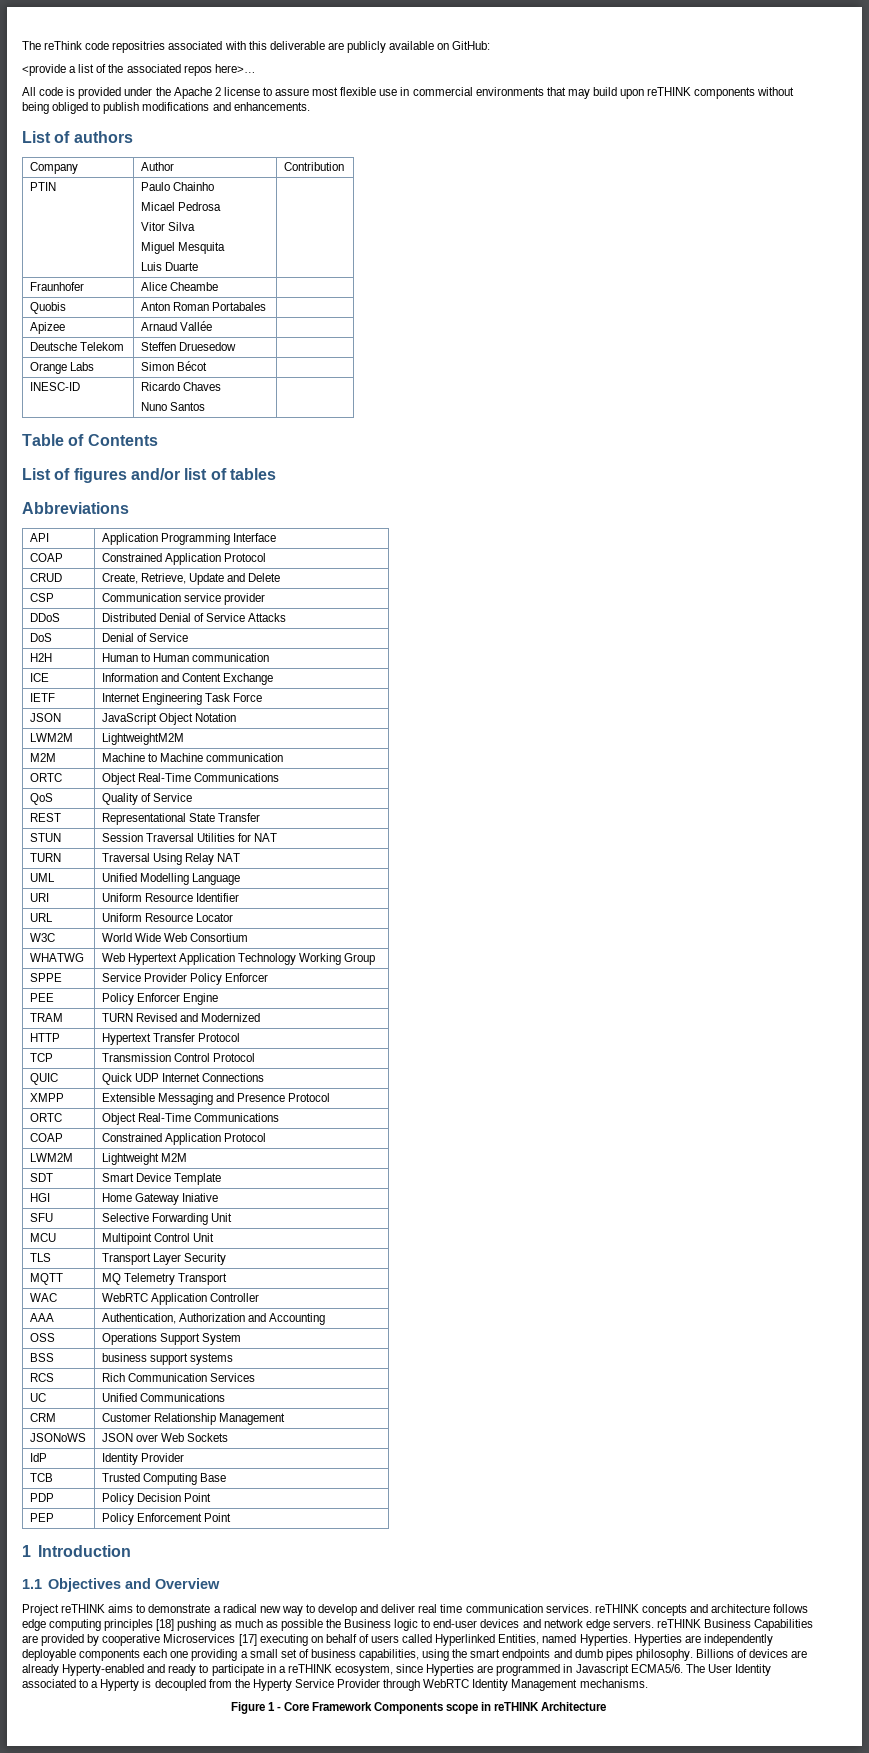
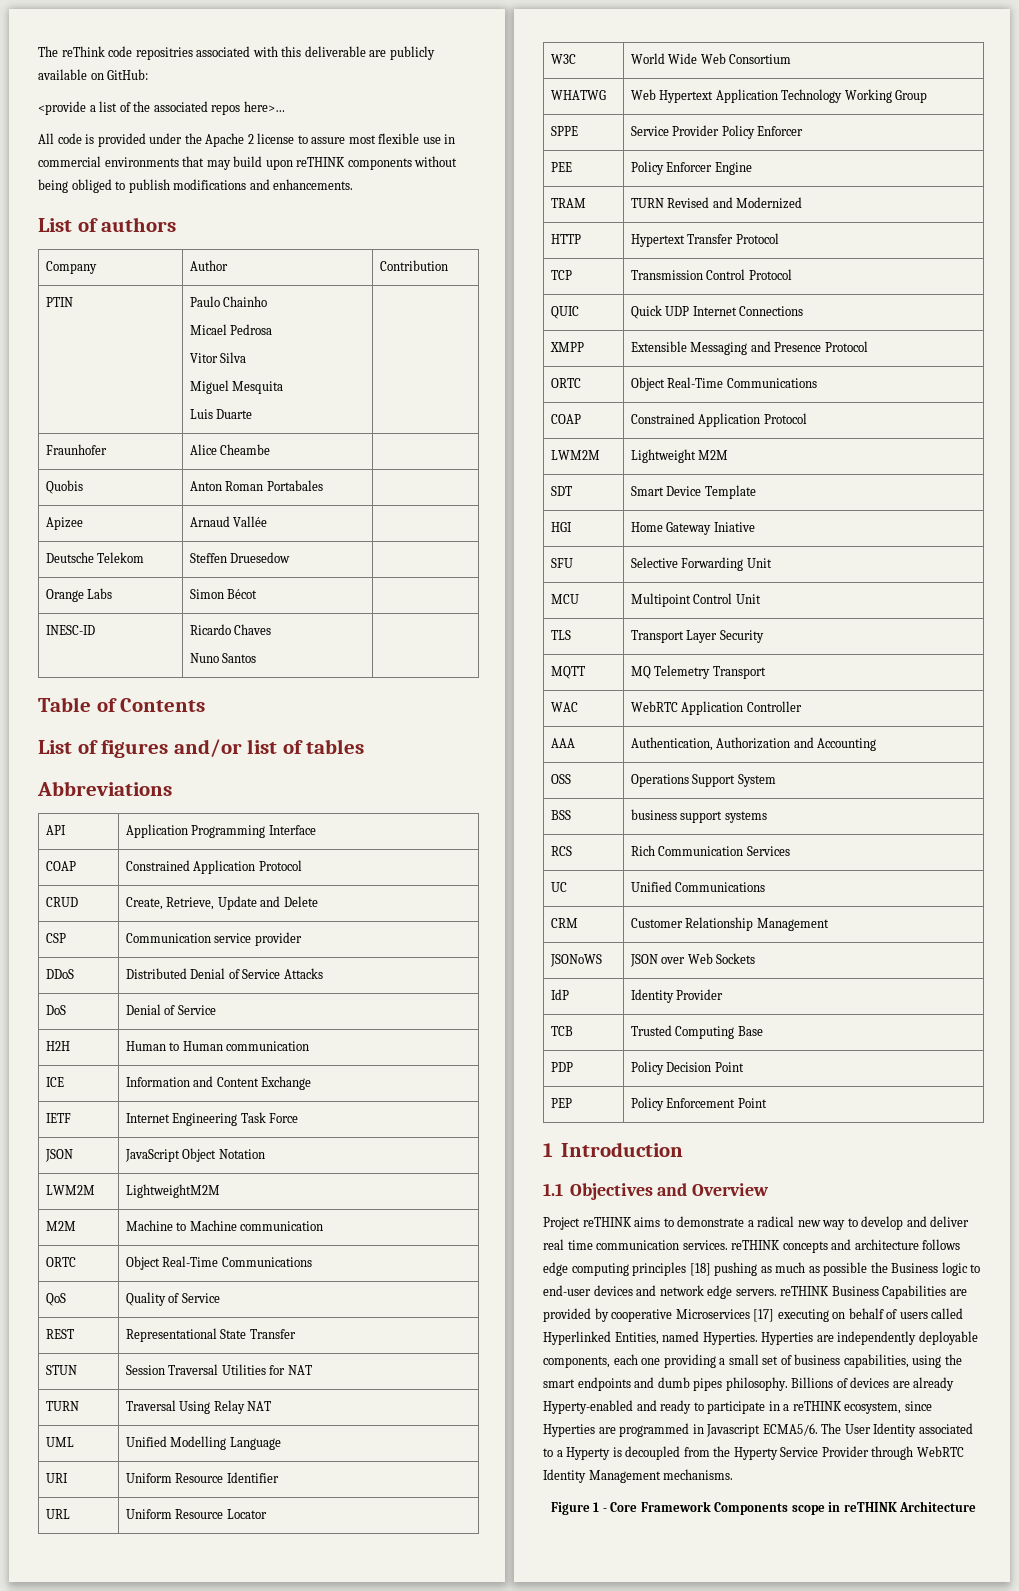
[79,1649,141,1661] components -> [543,1356,610,1368] components,

